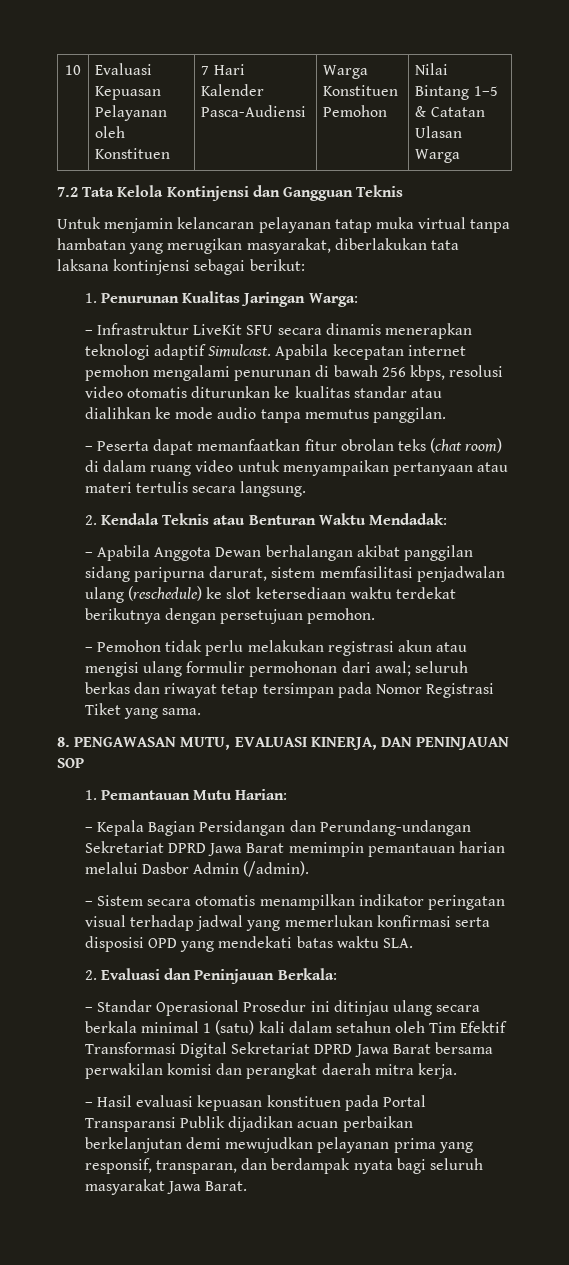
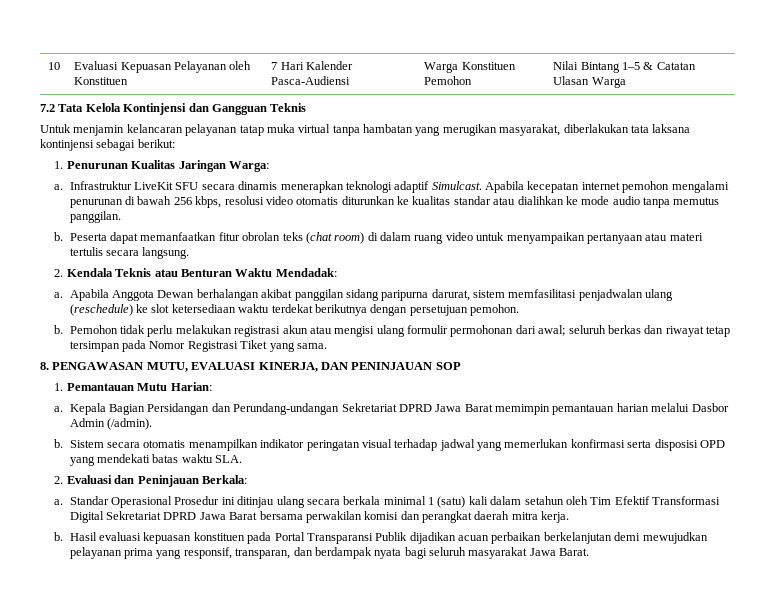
[84,330,93,335] – -> [54,184,64,190] a.
[84,446,93,451] – -> [54,232,64,241] b.
[84,552,93,557] – -> [54,292,64,298] a.
[84,647,93,652] – -> [54,325,64,334] b.
[84,827,93,832] – -> [54,406,64,412] a.
[84,901,93,906] – -> [54,439,64,448] b.
[84,1007,93,1012] – -> [54,499,64,505] a.
[84,1102,93,1107] – -> [54,532,64,541] b.

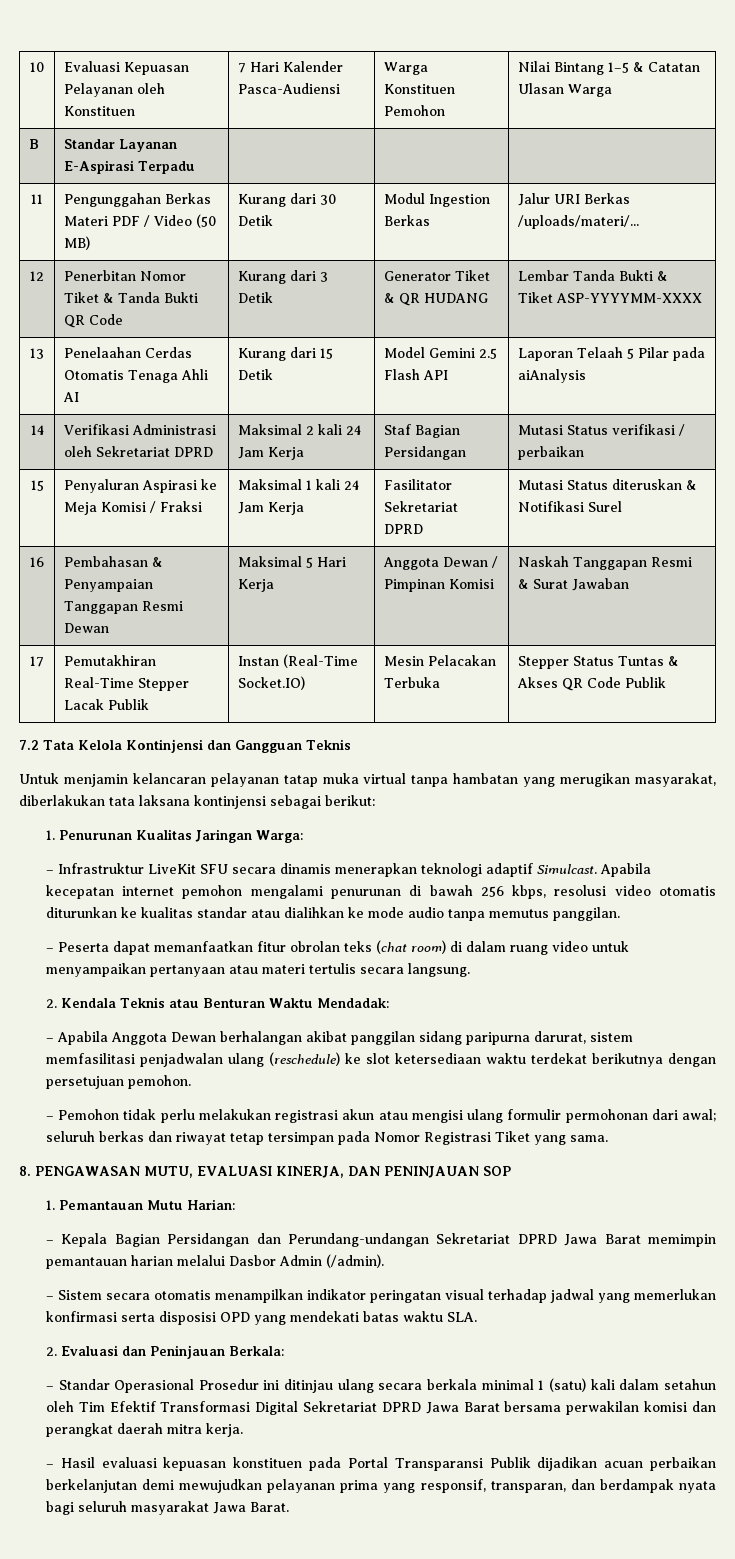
(626, 82) none -> [29,139,40,149] [64,139,178,152] [64,160,196,174] [31,194,43,204] [64,193,212,207] [64,214,217,228] [64,236,91,250] [238,193,337,207] [238,215,274,226] [384,193,491,207] [384,215,431,226] [518,193,631,206] [518,215,640,229] [30,271,44,281] [64,270,187,281] [64,292,199,303] [64,314,124,328] [238,270,329,284] [238,292,274,303] [384,270,491,281] [384,293,489,306] [518,270,669,281] [518,292,703,303] [30,348,44,359] [64,347,193,358] [64,369,209,383] [63,392,80,402] [238,347,334,361] [238,369,274,380] [384,347,498,359] [384,369,449,380] [518,347,706,361] [518,369,587,383] [30,425,44,435] [64,424,217,435] [64,446,214,457] [238,424,362,435] [238,447,305,460] [384,424,461,438] [384,446,467,460] [518,424,686,436] [518,446,585,460] [30,480,44,491] [64,479,218,493] [64,501,203,515] [238,479,360,490] [238,502,305,515] [384,479,453,490] [384,501,459,512] [384,524,424,534] [518,479,698,490] [518,501,623,512] [30,557,44,567] [64,556,164,567] [64,579,154,592] [64,601,184,614] [64,623,110,633] [238,556,347,568] [238,579,275,592] [383,556,499,570] [384,579,495,592] [518,556,693,570] [518,578,630,591] [30,656,44,667] [64,655,157,666] [64,677,190,691] [64,699,150,710] [238,654,359,668] [238,676,306,690] [384,655,497,666] [384,677,441,688] [518,656,680,669] [517,677,667,691] // B | Standar Layanan E-Aspirasi Terpadu | | | // 11 | Pengunggahan Berkas Materi PDF / Video (50 MB) | Kurang dari 30 Detik | Modul Ingestion Berkas | Jalur URI Berkas /uploads/materi/... // 12 | Penerbitan Nomor Tiket & Tanda Bukti QR Code | Kurang dari 3 Detik | Generator Tiket & QR HUDANG | Lembar Tanda Bukti & Tiket ASP-YYYYMM-XXXX // 13 | Penelaahan Cerdas Otomatis Tenaga Ahli AI | Kurang dari 15 Detik | Model Gemini 2.5 Flash API | Laporan Telaah 5 Pilar pada aiAnalysis // 14 | Verifikasi Administrasi oleh Sekretariat DPRD | Maksimal 2 kali 24 Jam Kerja | Staf Bagian Persidangan | Mutasi Status verifikasi / perbaikan // 15 | Penyaluran Aspirasi ke Meja Komisi / Fraksi | Maksimal 1 kali 24 Jam Kerja | Fasilitator Sekretariat DPRD | Mutasi Status diteruskan & Notifikasi Surel // 16 | Pembahasan & Penyampaian Tanggapan Resmi Dewan | Maksimal 5 Hari Kerja | Anggota Dewan / Pimpinan Komisi | Naskah Tanggapan Resmi & Surat Jawaban // 17 | Pemutakhiran Real-Time Stepper Lacak Publik | Instan (Real-Time Socket.IO) | Mesin Pelacakan Terbuka | Stepper Status Tuntas & Akses QR Code Publik
[54,184,64,190] a. -> [45,870,54,874] –
[54,232,64,241] b. -> [45,948,54,952] –
[54,292,64,298] a. -> [45,1038,54,1042] –
[54,325,64,334] b. -> [45,1116,54,1120] –
[54,406,64,412] a. -> [45,1240,54,1244] –
[54,439,64,448] b. -> [45,1296,54,1300] –
[54,499,64,505] a. -> [45,1386,54,1390] –
[54,532,64,541] b. -> [45,1464,54,1468] –

